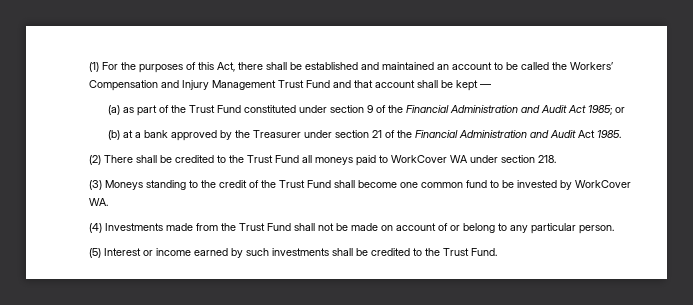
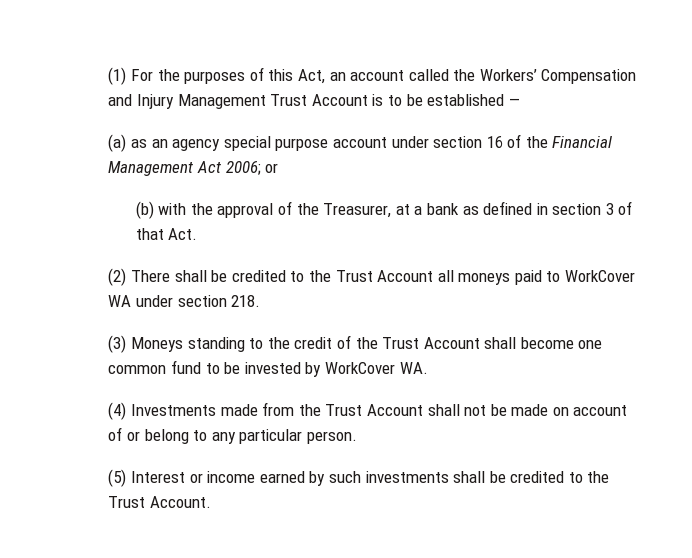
[237,62,518,70] there shall be established and maintained an account to be -> [329,70,405,81] an account
[305,80,491,91] [107,105,625,116] [107,130,621,141] Fund and that account shall be kept — // (a) as part of the Trust Fund constituted under section 9 of the Financial Administration and Audit Act 1985; or // (b) at a bank approved by the Treasurer under section 21 of the Financial Administration and Audit Act 1985. -> [311,94,520,106] [108,134,613,152] [108,161,279,176] [135,201,633,219] [135,228,198,240] Account is to be established — // (a) as an agency special purpose account under section 16 of the Financial Management Act 2006; or // (b) with the approval of the Treasurer, at a bank as defined in section 3 of that Act.
[274,155,299,163] Fund -> [377,270,434,282] Account
[306,180,331,188] Fund -> [423,337,480,349] Account
[266,223,291,231] Fund -> [366,404,423,416] Account
[470,248,497,256] Fund. -> [149,496,211,508] Account.

